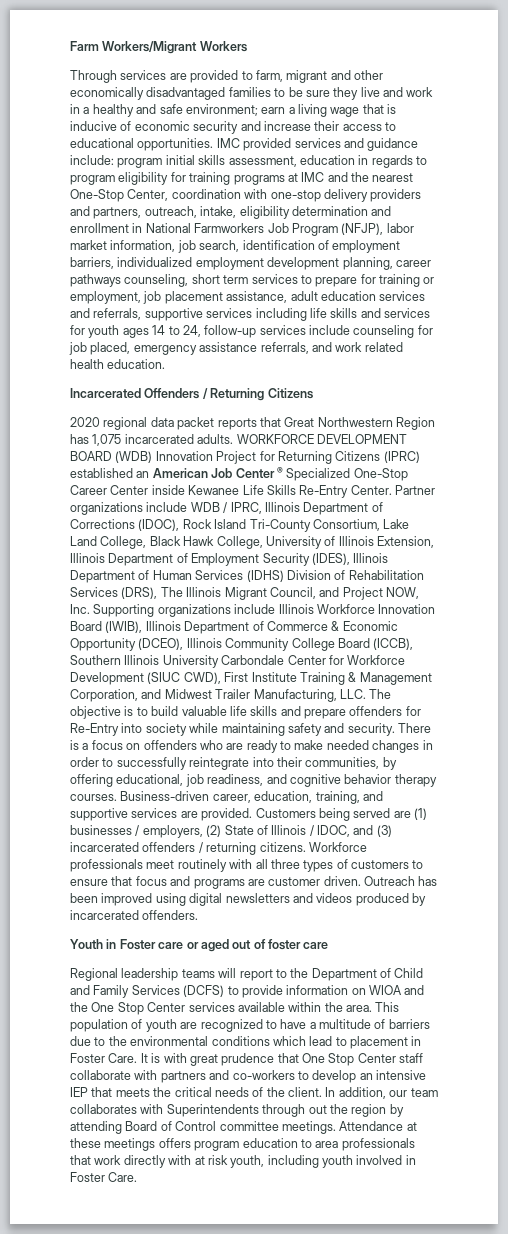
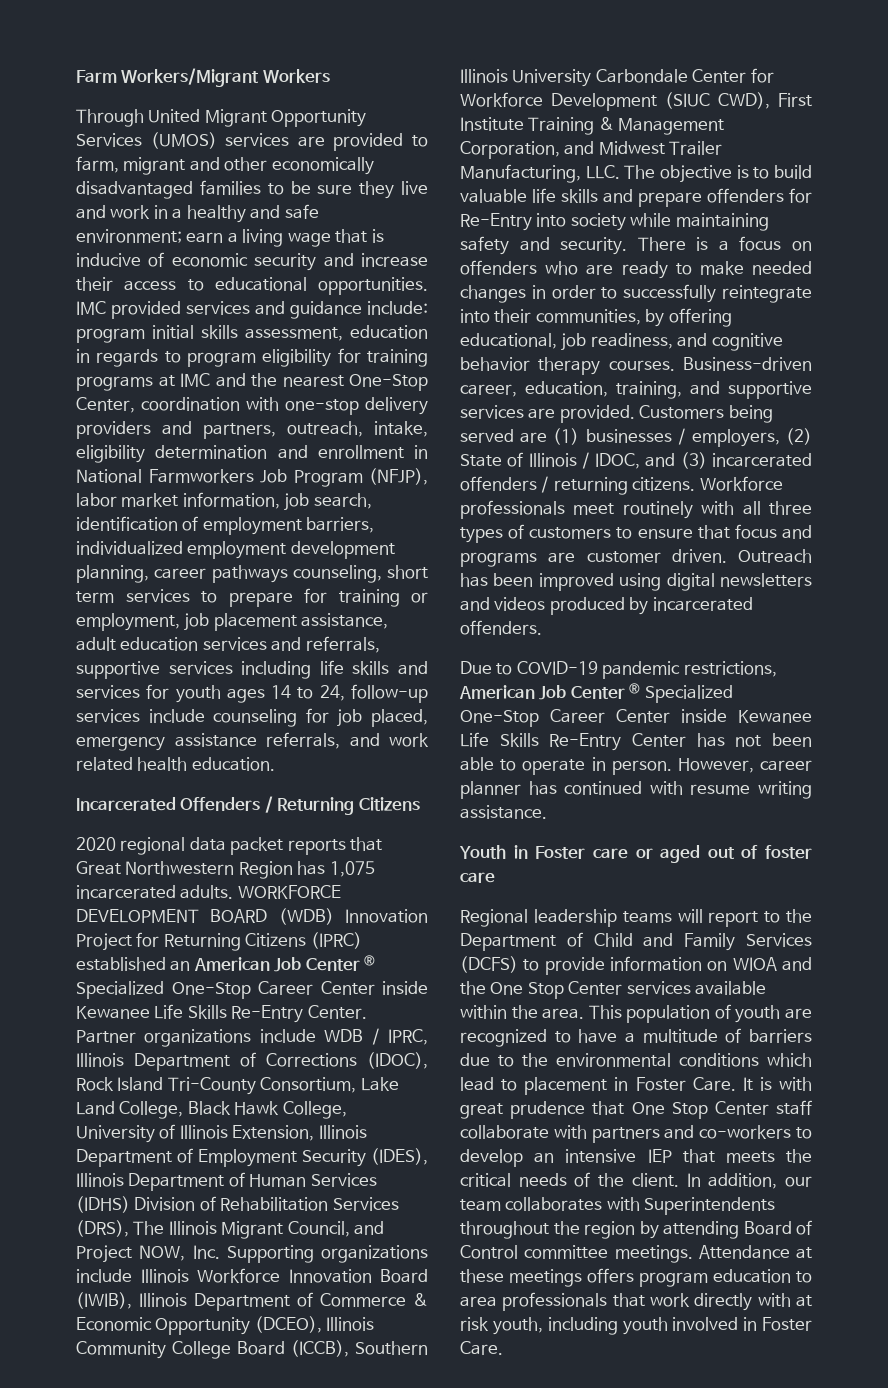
(117, 76) none -> [148,109,367,127] [76,132,217,149] United Migrant Opportunity Services (UMOS)
(199, 915) none -> [460,661,777,679] [459,683,733,703] [460,709,813,727] [460,732,812,751] [460,757,812,775] [460,781,812,799] [460,805,547,819] // Due to COVID-19 pandemic restrictions, American Job Center ® Specialized One-Stop Career Center inside Kewanee Life Skills Re-Entry Center has not been able to operate in person. However, career planner has continued with resume writing assistance.
[262,1104,327,1117] through out -> [460,1221,549,1239] throughout

